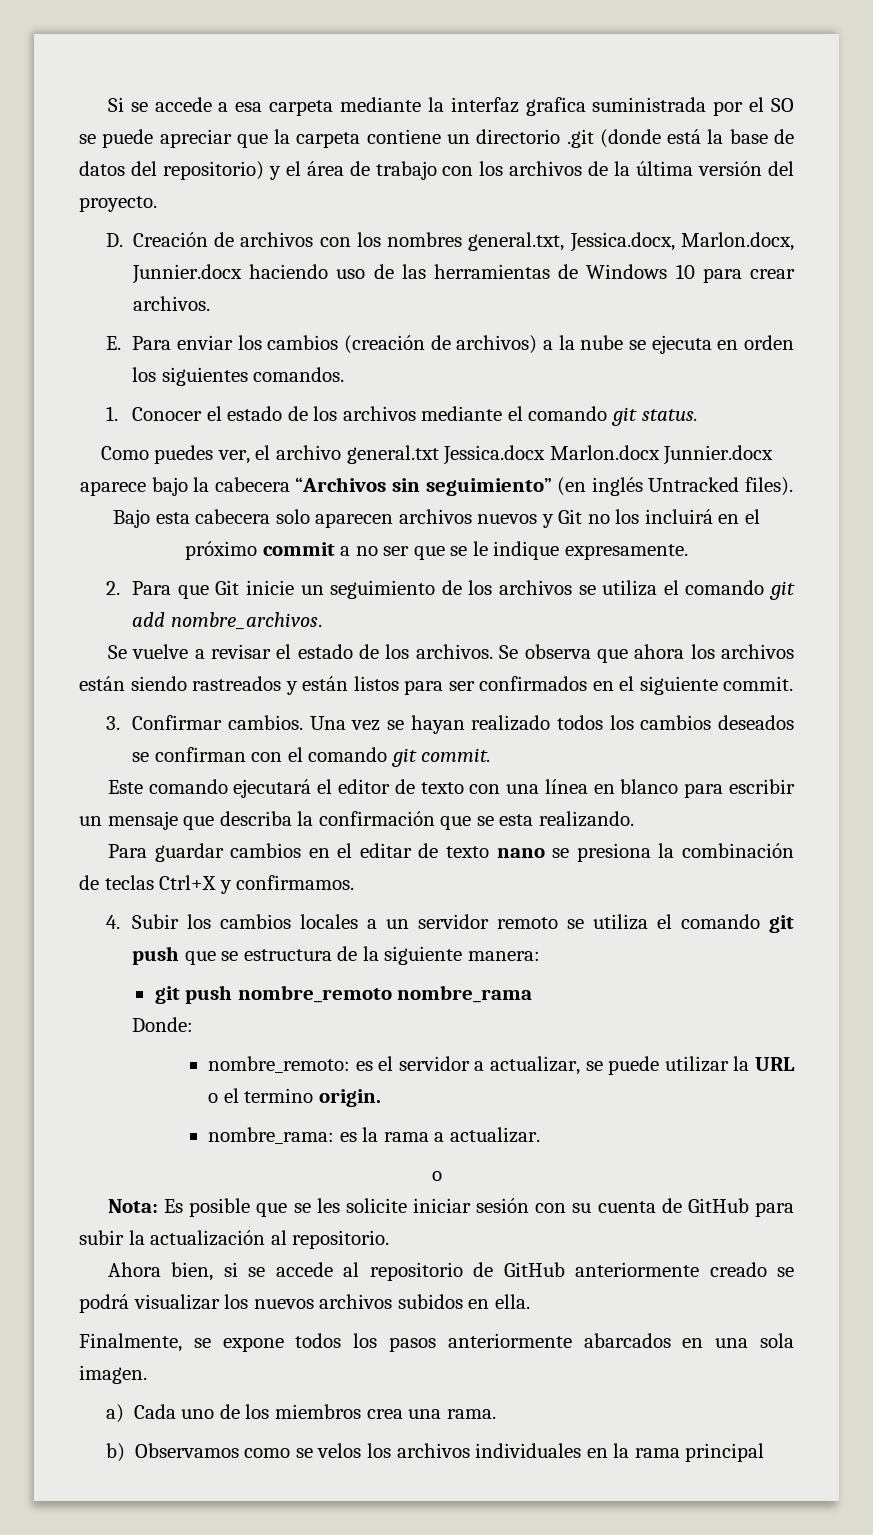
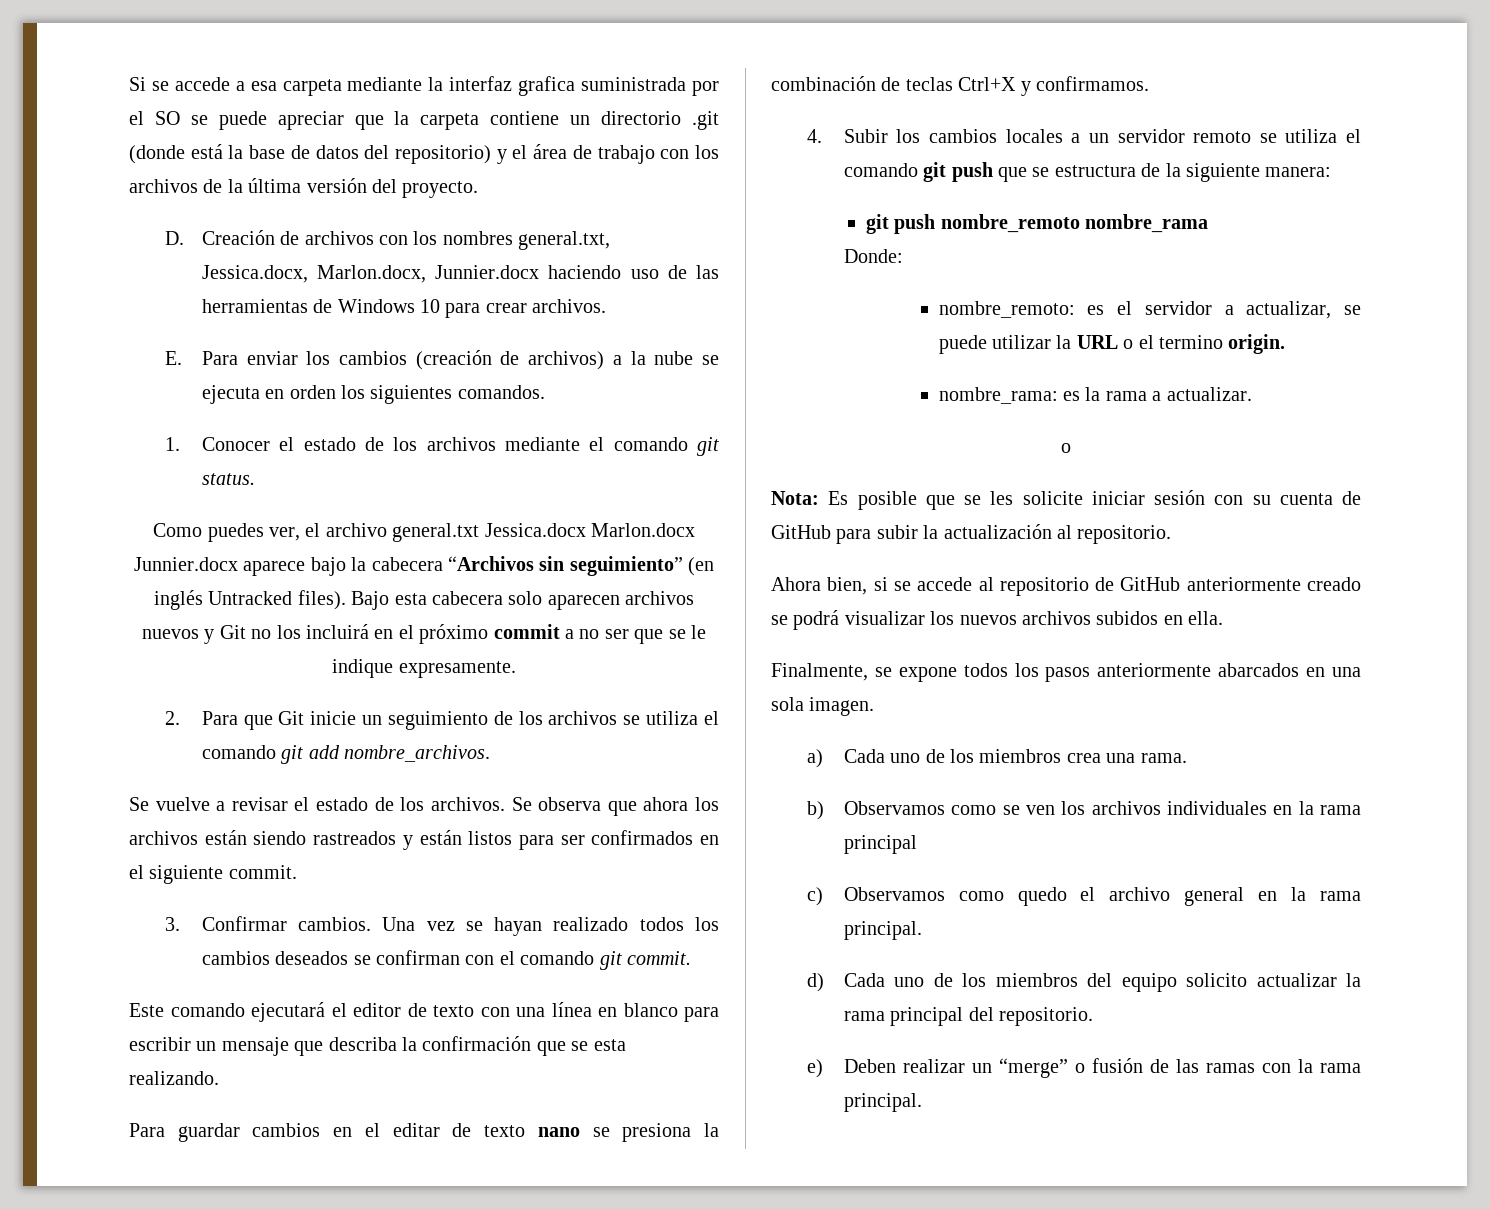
[317,1443,362,1458] velos -> [1025,805,1055,815] ven
(765, 1452) none -> [807,887,1361,906] [843,921,922,940] [807,973,1361,992] [843,1007,1093,1026] [807,1058,1361,1078] [843,1093,922,1112] // c) Observamos como quedo el archivo general en la rama principal. // d) Cada uno de los miembros del equipo solicito actualizar la rama principal del repositorio. // e) Deben realizar un “merge” o fusión de las ramas con la rama principal.

